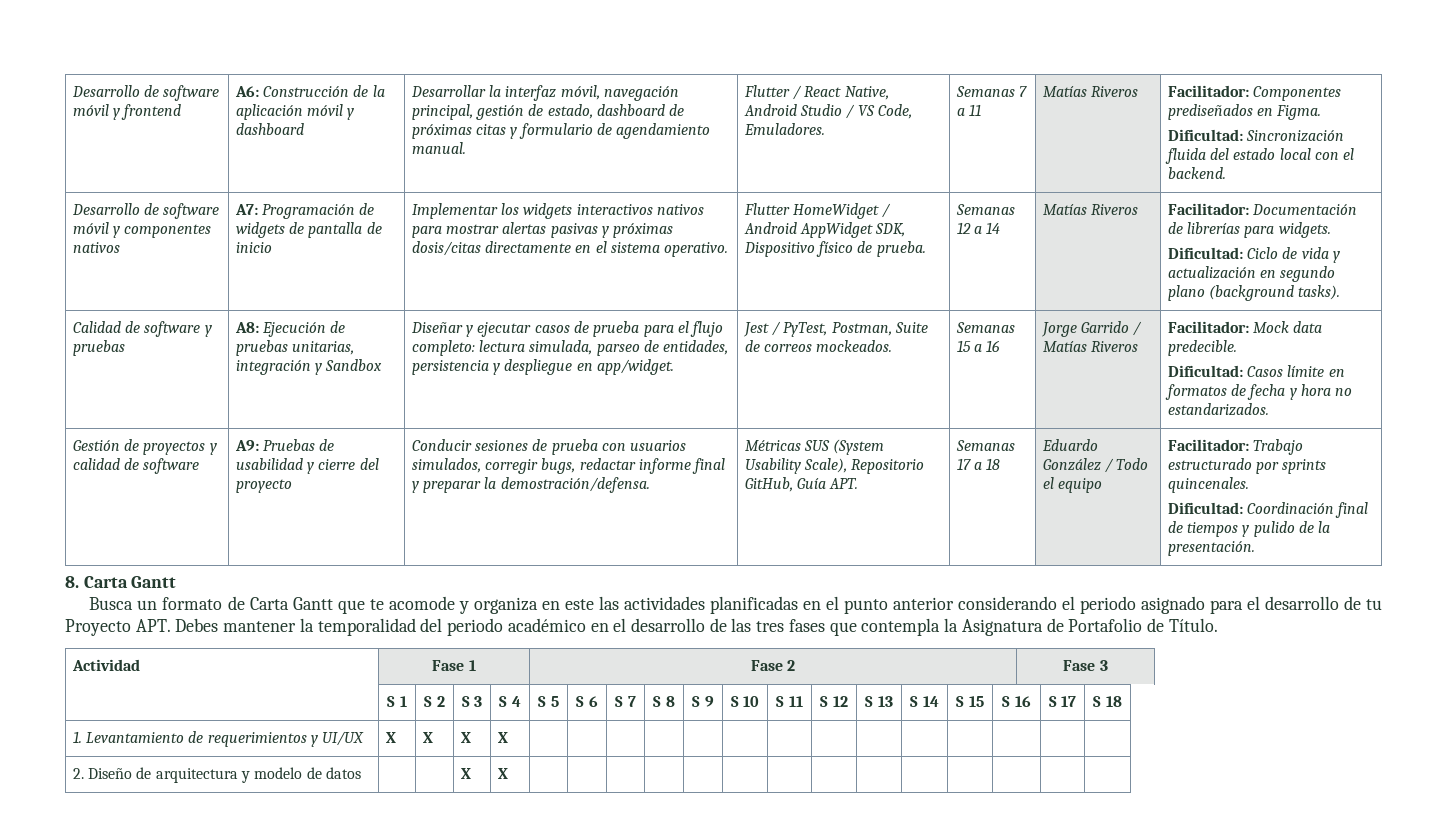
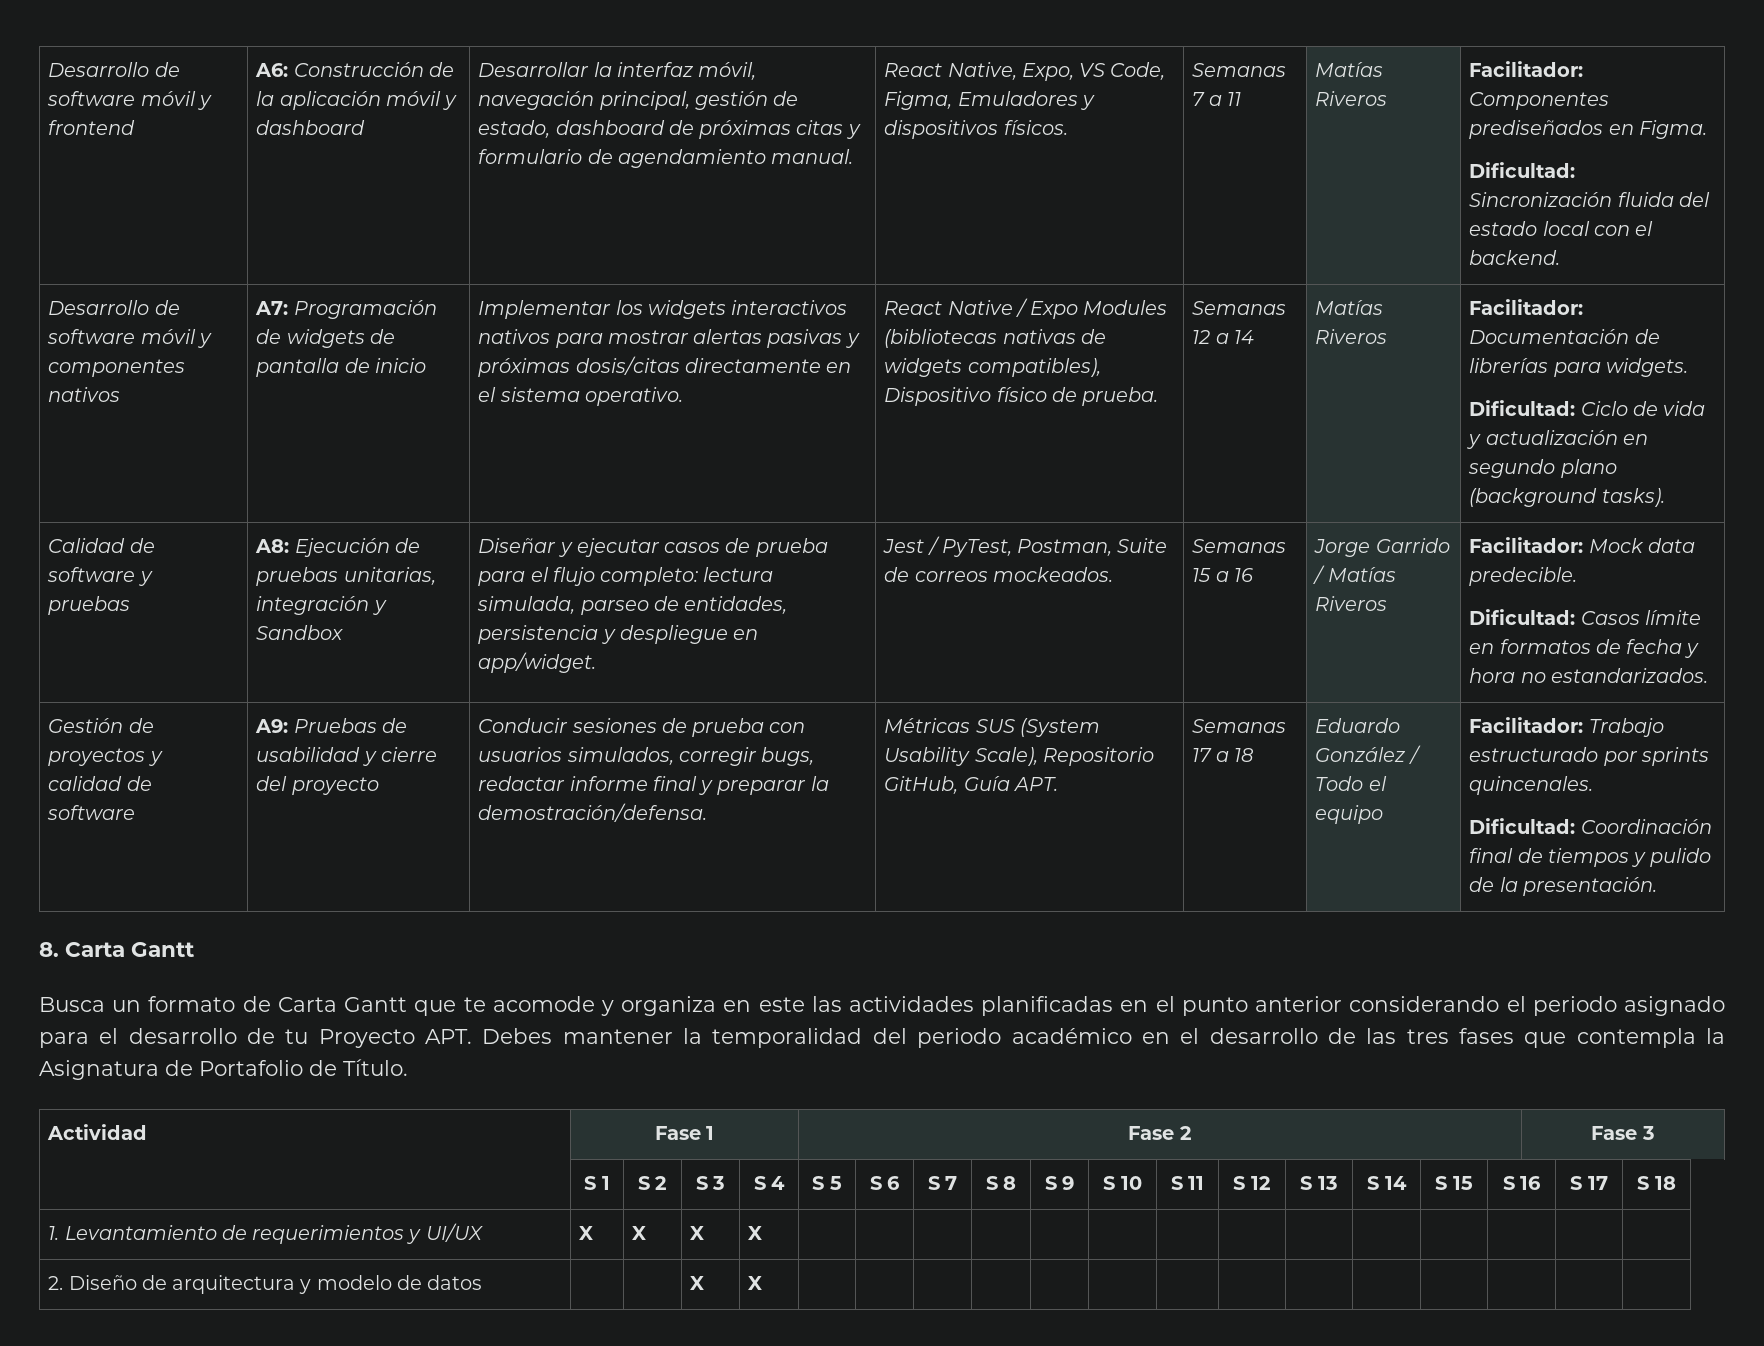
[743,85,889,100] [743,104,912,119] [743,123,825,135] Flutter / React Native, Android Studio / VS Code, Emuladores. -> [884,62,1166,81] [884,91,1095,110] [884,120,1068,139] React Native, Expo, VS Code, Figma, Emuladores y dispositivos físicos.
[743,203,892,219] [743,222,906,238] Flutter HomeWidget / Android AppWidget SDK, -> [884,298,1168,319] [884,329,1106,348] [884,358,1101,377] React Native / Expo Modules (bibliotecas nativas de widgets compatibles),

